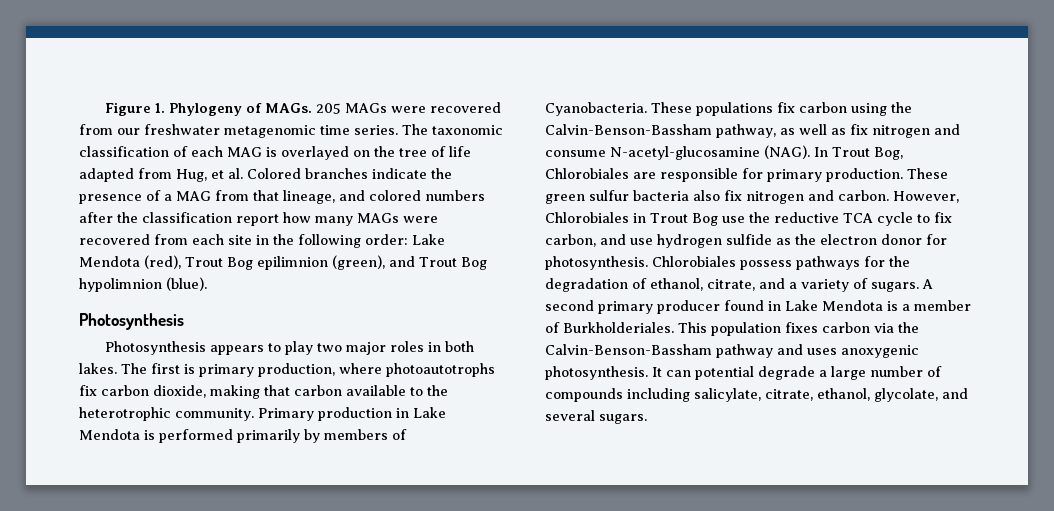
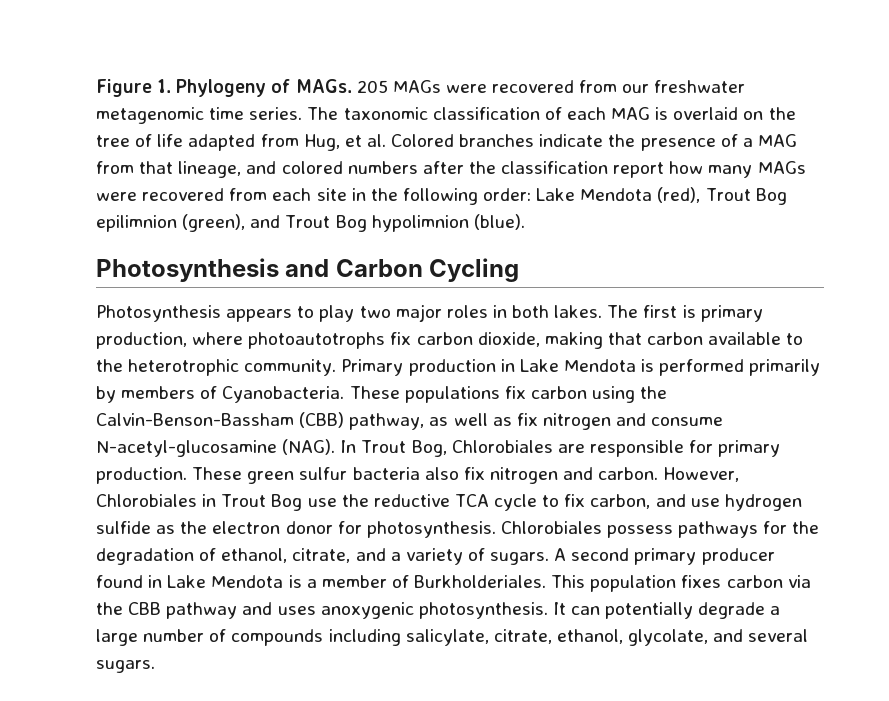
[281,146,349,160] overlayed -> [673,107,739,120] overlaid
(184, 321) none -> [285,258,520,282] and Carbon Cycling
(712, 129) none -> [299,412,345,428] (CBB)
[545,344,712,355] Calvin-Benson-Bassham -> [128,602,162,615] CBB
[695,366,754,380] potential -> [605,602,694,619] potentially

